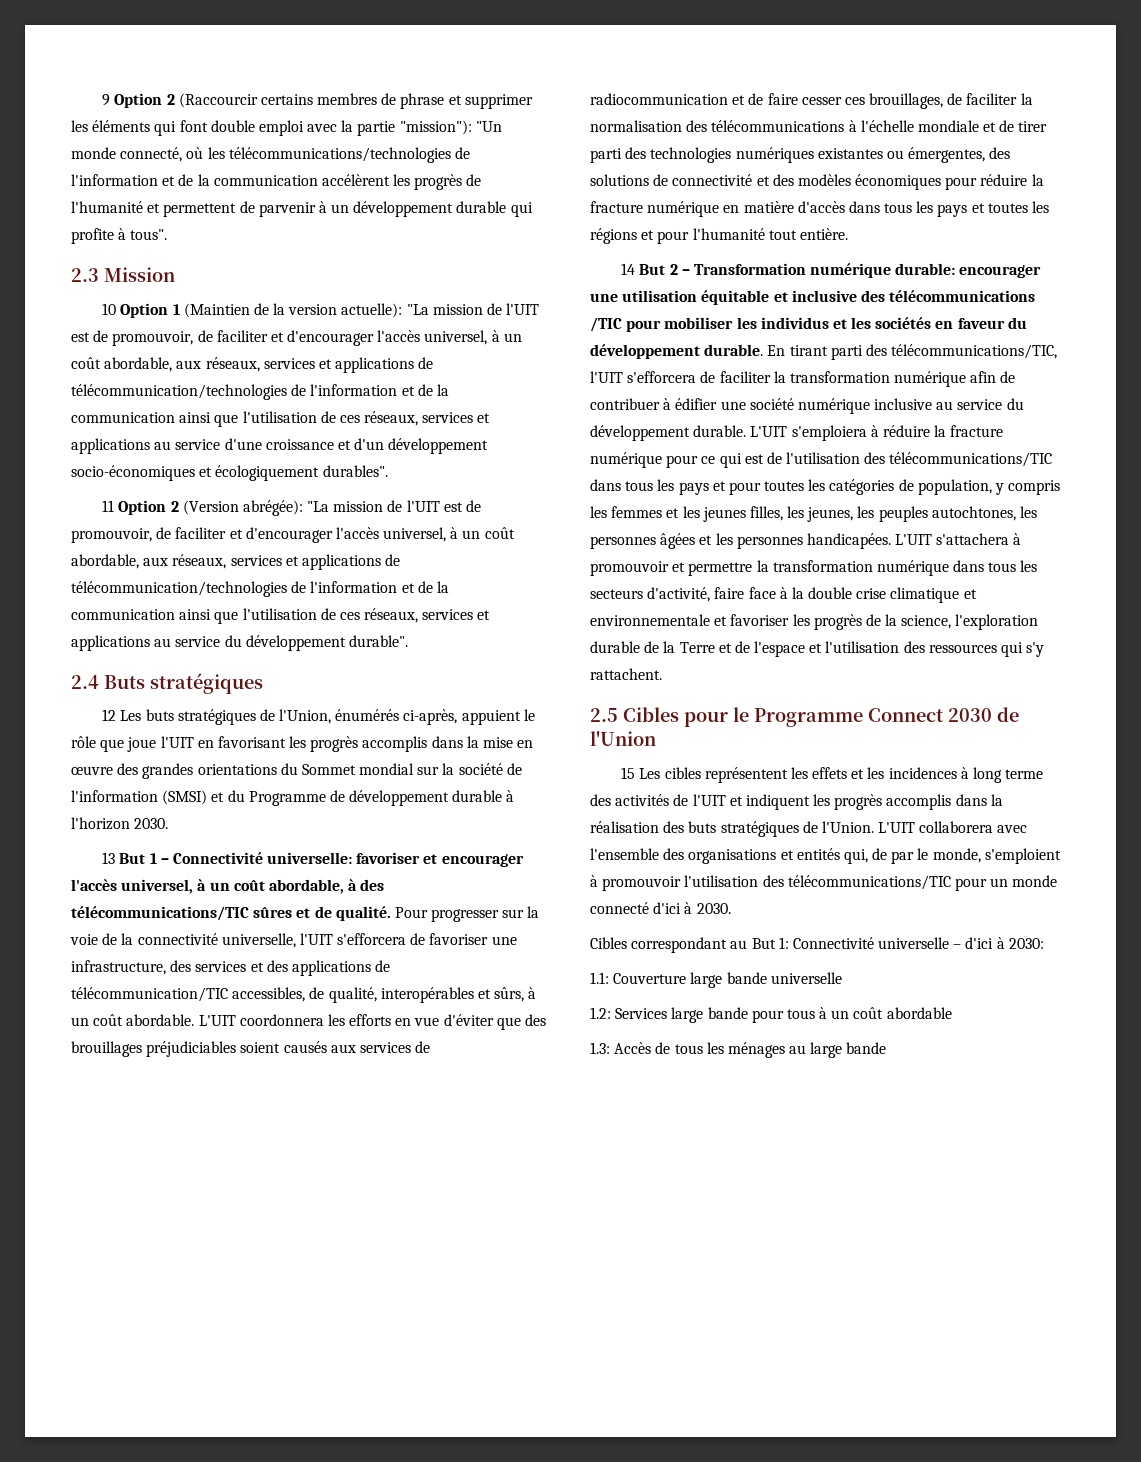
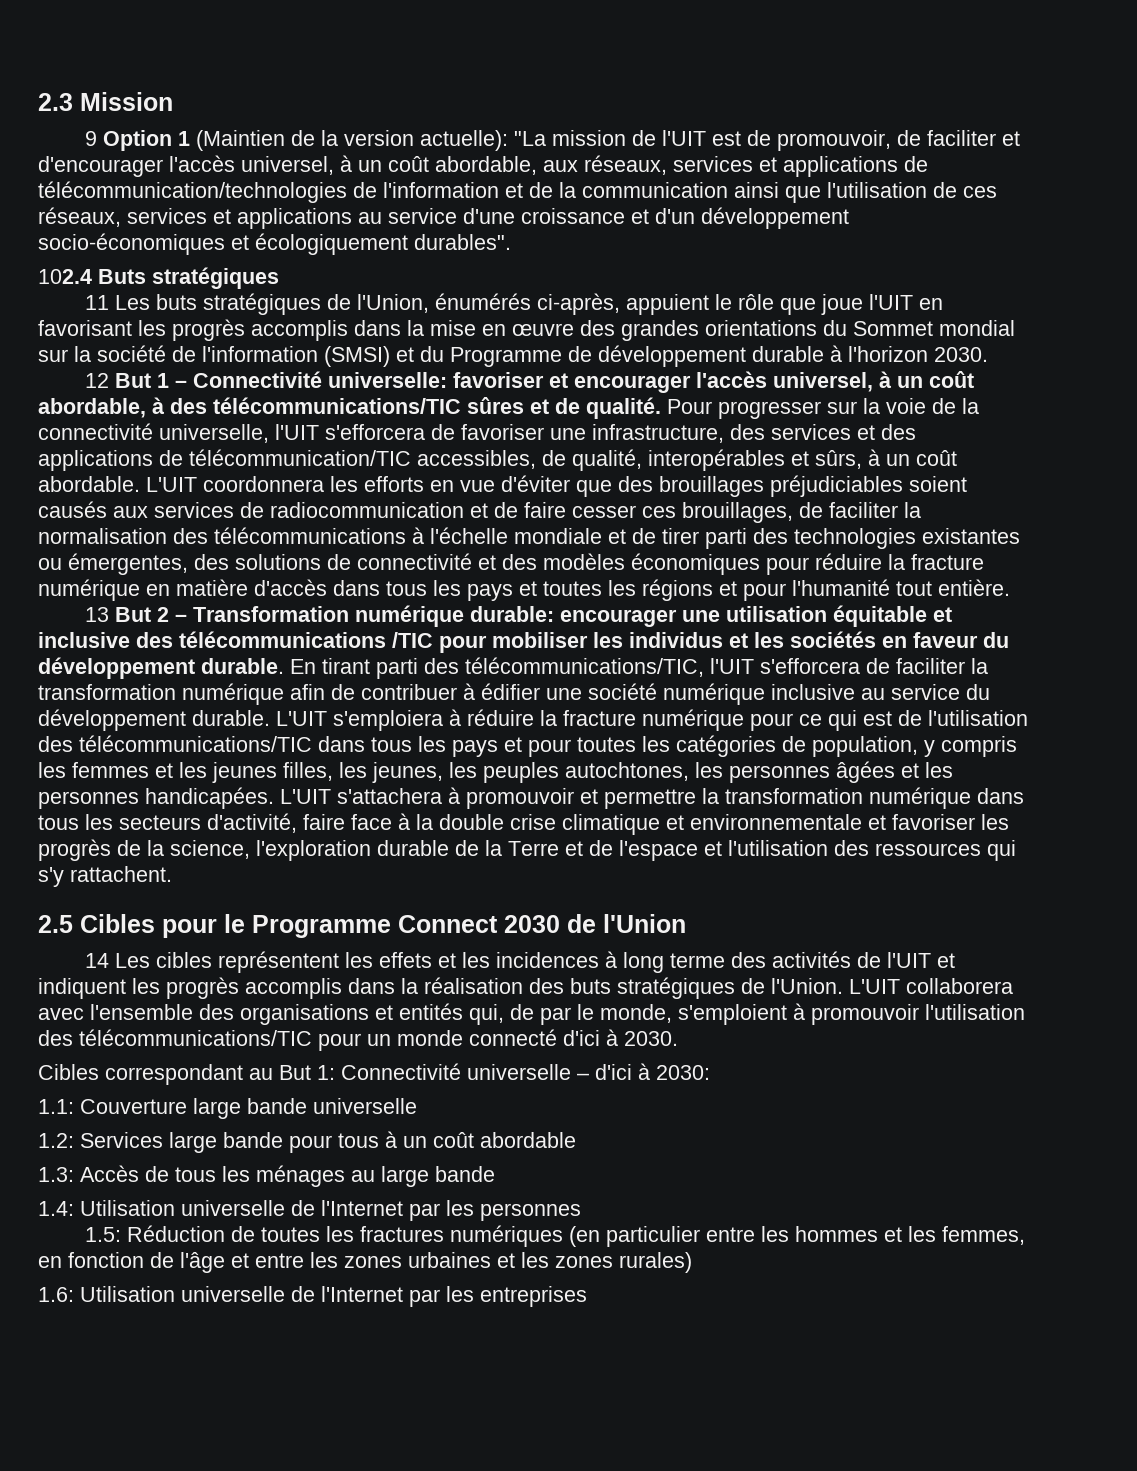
[102,93,533,109] [71,120,502,136] [71,147,470,163] [71,174,482,190] [71,201,533,217] [71,228,168,244] 9 Option 2 (Raccourcir certains membres de phrase et supprimer les éléments qui font double emploi avec la partie "mission"): "Un monde connecté, où les télécommunications/technologies de l'information et de la communication accélèrent les progrès de l'humanité et permettent de parvenir à un développement durable qui profite à tous". // -> (38, 102) none
[102,303,117,315] 10 -> [85,131,98,146] 9
[102,500,481,516] [71,527,515,543] [71,554,401,570] [71,581,449,597] [71,608,491,624] [71,635,408,651] [71,675,99,689] 11 Option 2 (Version abrégée): "La mission de l'UIT est de promouvoir, de faciliter et d'encourager l'accès universel, à un coût abordable, aux réseaux, services et applications de télécommunication/technologies de l'information et de la communication ainsi que l'utilisation de ces réseaux, services et applications au service du développement durable". // 2.4 -> [38,269,92,284] 102.4
[102,709,117,721] 12 -> [85,295,110,310] 11
[102,852,116,864] 13 -> [85,373,110,388] 12
[735,147,814,163] numériques -> (916, 538) none
[621,263,636,275] 14 -> [85,607,110,622] 13
[621,767,636,779] 15 -> [85,953,110,968] 14
(887, 1048) none -> [38,1200,581,1221] [85,1225,1026,1247] [38,1252,692,1273] [38,1286,587,1307] // 1.4: Utilisation universelle de l'Internet par les personnes // 1.5: Réduction de toutes les fractures numériques (en particulier entre les hommes et les femmes, en fonction de l'âge et entre les zones urbaines et les zones rurales) // 1.6: Utilisation universelle de l'Internet par les entreprises

